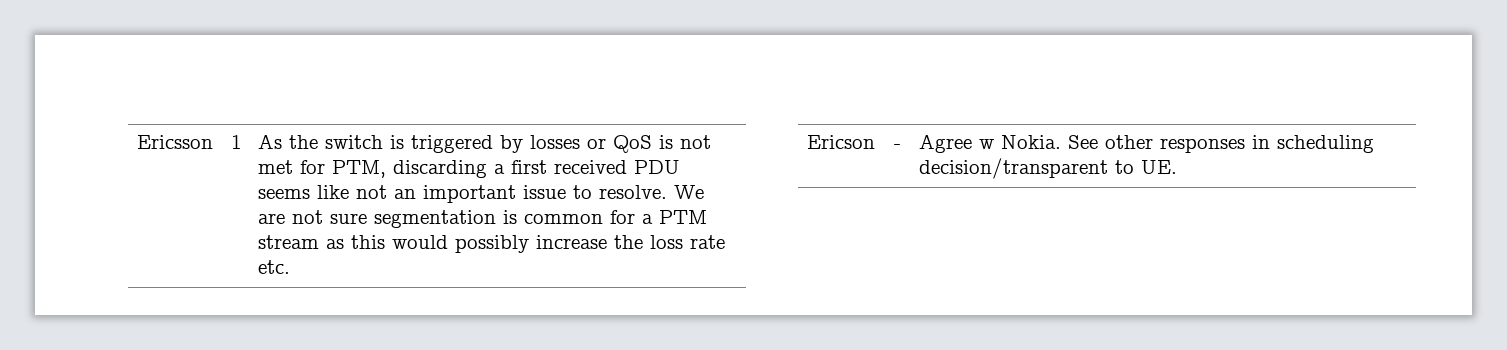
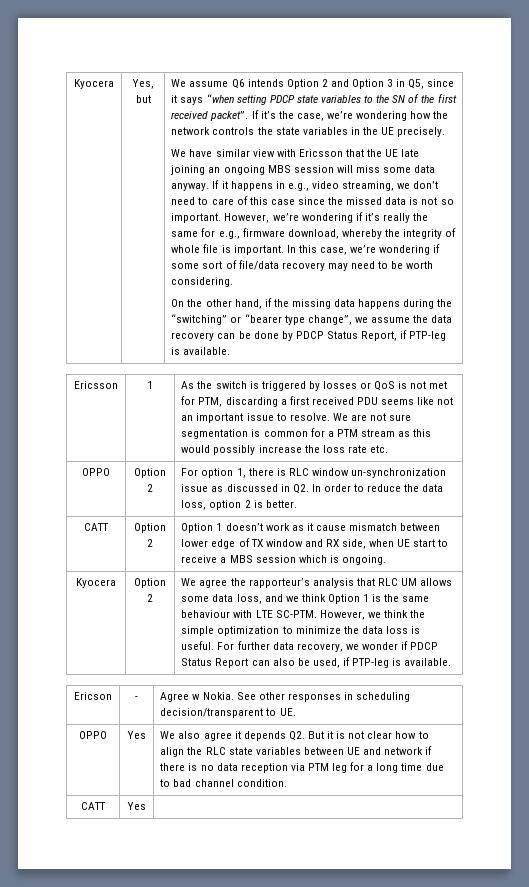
(137, 142) none -> [74,79,114,89] [131,79,154,89] [135,95,151,103] [171,79,455,89] [171,94,457,105] [171,110,449,121] [171,127,446,137] [171,149,420,157] [171,165,436,175] [171,180,439,191] [171,196,454,205] [171,212,429,223] [171,228,457,239] [171,244,441,255] [171,260,434,271] [171,277,234,287] [171,298,453,309] [171,314,453,325] [171,330,447,341] [171,347,231,355] Kyocera | Yes, but | We assume Q6 intends Option 2 and Option 3 in Q5, since it says “when setting PDCP state variables to the SN of the first received packet”. If it’s the case, we’re wondering how the network controls the state variables in the UE precisely. // We have similar view with Ericsson that the UE late joining an ongoing MBS session will miss some data anyway. If it happens in e.g., video streaming, we don’t need to care of this case since the missed data is not so important. However, we’re wondering if it’s really the same for e.g., firmware download, whereby the integrity of whole file is important. In this case, we’re wondering if some sort of file/data recovery may need to be worth considering. // On the other hand, if the missing data happens during the “switching” or “bearer type change”, we assume the data recovery can be done by PDCP Status Report, if PTP-leg is available. //
(291, 267) none -> [82,468,110,476] [134,468,166,478] [147,484,153,492] [181,468,447,478] [181,484,444,494] [181,500,297,510] [84,523,109,531] [134,523,166,533] [147,539,153,547] [181,523,441,533] [181,538,449,549] [181,555,386,565] [76,578,116,588] [134,578,166,588] [147,594,153,602] [181,578,453,588] [181,594,430,604] [181,610,426,620] [181,626,421,636] [181,641,439,652] [181,657,452,668] // OPPO | Option 2 | For option 1, there is RLC window un-synchronization issue as discussed in Q2. In order to reduce the data loss, option 2 is better. // CATT | Option 2 | Option 1 doesn’t work as it cause mismatch between lower edge of TX window and RX side, when UE start to receive a MBS session which is ongoing. // Kyocera | Option 2 | We agree the rapporteur’s analysis that RLC UM allows some data loss, and we think Option 1 is the same behaviour with LTE SC-PTM. However, we think the simple optimization to minimize the data loss is useful. For further data recovery, we wonder if PDCP Status Report can also be used, if PTP-leg is available.
(1178, 167) none -> [79,731,107,739] [126,731,146,739] [160,731,429,741] [160,746,433,757] [160,762,444,773] [160,779,287,787] [81,802,106,810] [126,802,146,810] // OPPO | Yes | We also agree it depends Q2. But it is not clear how to align the RLC state variables between UE and network if there is no data reception via PTM leg for a long time due to bad channel condition. // CATT | Yes |

